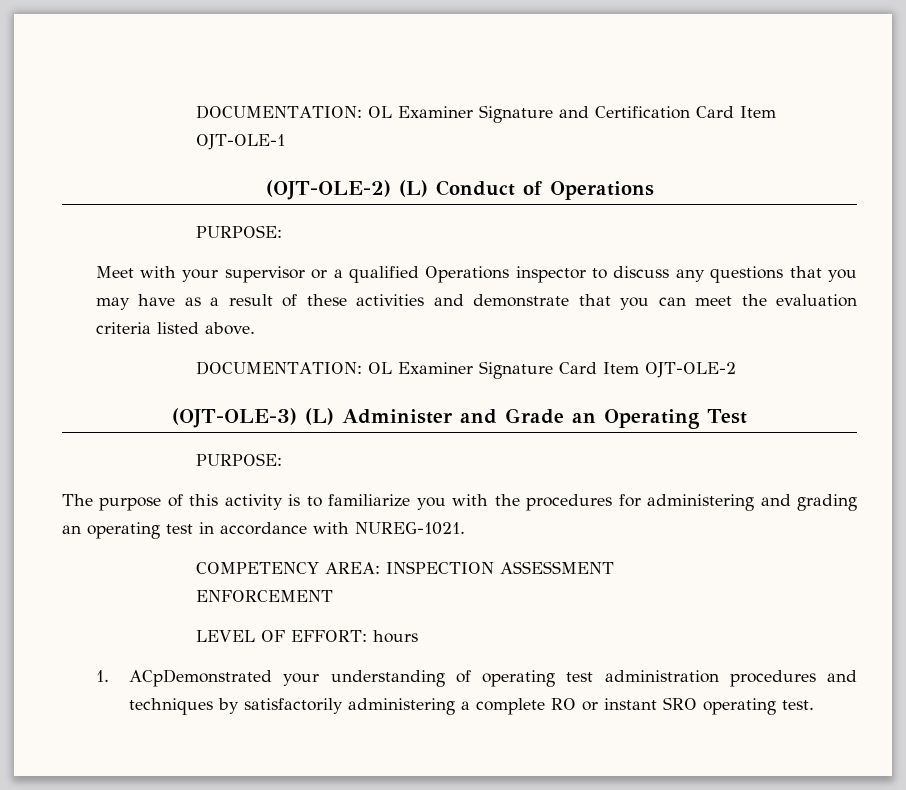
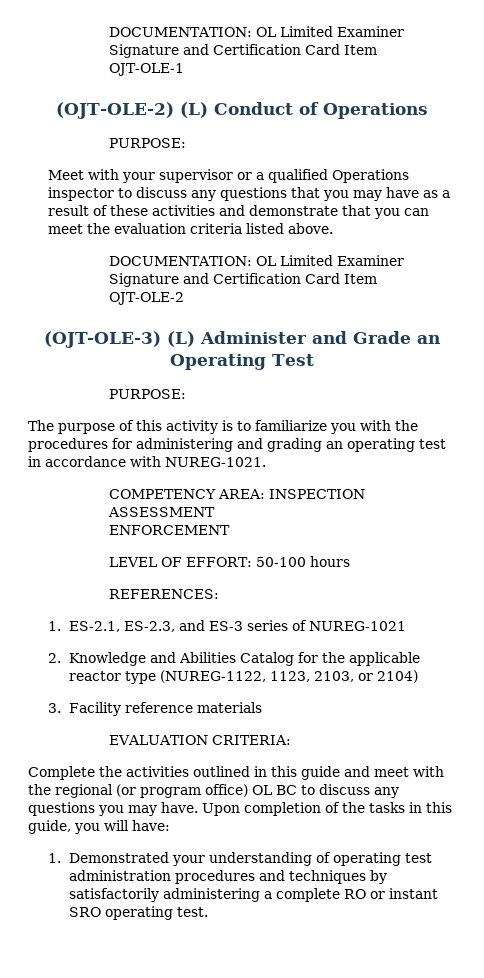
[196,105,393,119] DOCUMENTATION: OL -> [109,26,334,37] DOCUMENTATION: OL Limited
[398,361,554,379] Examiner Signature -> [280,255,405,266] [109,273,302,287] Limited Examiner Signature and Certification
(368, 636) none -> [256,557,307,567] 50-100
[95,669,273,687] // 1. ACpDemonstrated -> [109,589,220,599] [48,620,406,632] [48,652,420,666] [68,670,418,684] [48,702,262,716] [109,735,292,745] [28,766,444,780] [28,784,399,798] [28,802,452,816] [28,820,170,834] [48,852,169,863] // REFERENCES: // 1. ES-2.1, ES-2.3, and ES-3 series of NUREG-1021 // 2. Knowledge and Abilities Catalog for the applicable reactor type (NUREG-1122, 1123, 2103, or 2104) // 3. Facility reference materials // EVALUATION CRITERIA: // Complete the activities outlined in this guide and meet with the regional (or program office) OL BC to discuss any questions you may have. Upon completion of the tasks in this guide, you will have: // 1. Demonstrated

